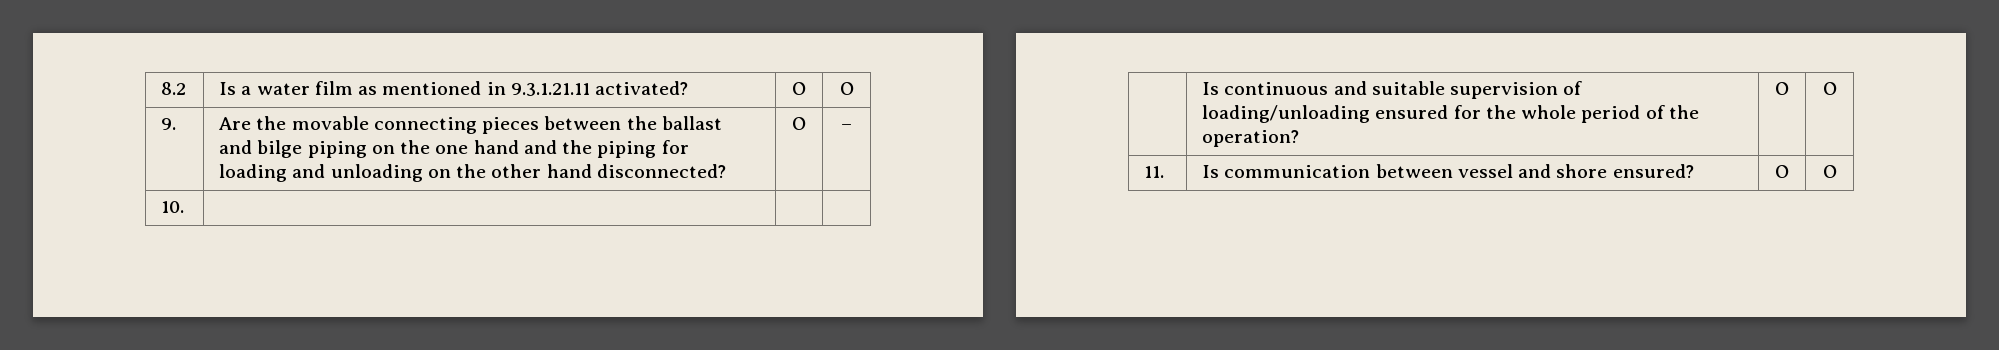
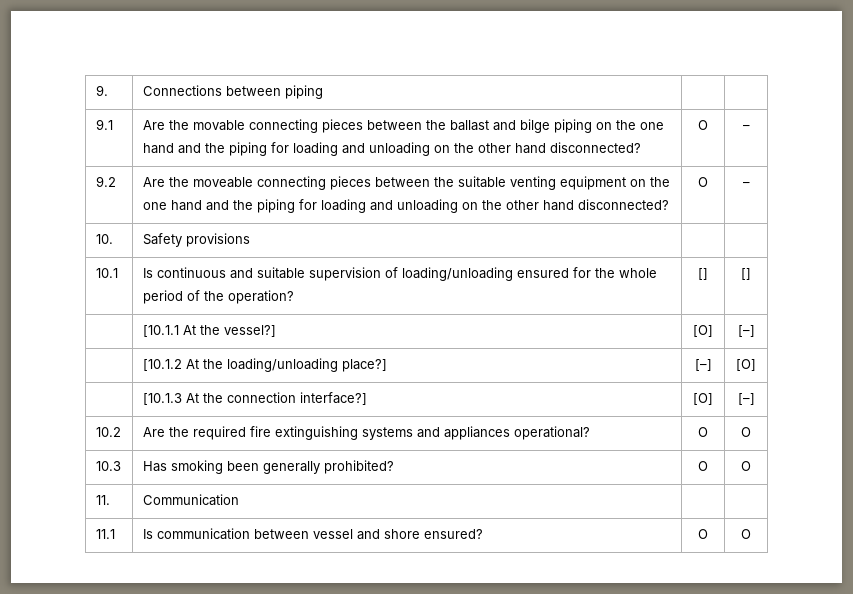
[161,82,187,95] [219,81,689,96] [792,82,806,95] [839,82,854,95] [161,118,177,130] 8.2 | Is a water film as mentioned in 9.3.1.21.11 activated? | O | O // 9. -> [95,85,108,96] [142,85,323,99] [95,119,113,130] 9. | Connections between piping | | // 9.1
[161,201,185,213] 10. | | | // -> [95,176,116,187] [142,176,670,190] [142,199,669,213] [698,177,708,187] [742,182,750,187] [95,234,113,244] [142,233,250,247] [95,268,118,278] 9.2 | Are the moveable connecting pieces between the suitable venting equipment on the one hand and the piping for loading and unloading on the other hand disconnected? | O | – // 10. | Safety provisions | | // 10.1
(1300, 138) none -> [698,268,708,280] [741,268,751,280] [142,325,276,337] [693,325,713,337] [737,325,755,337] [142,358,387,372] [694,359,712,371] [736,359,756,371] [142,392,367,405] [693,393,713,405] [737,393,755,405] [95,427,121,437] [142,426,590,440] [698,427,708,437] [741,427,751,437] [95,461,121,471] [142,460,394,474] | [] | [] // | [10.1.1 At the vessel?] | [O] | [–] // | [10.1.2 At the loading/unloading place?] | [–] | [O] // | [10.1.3 At the connection interface?] | [O] | [–] // 10.2 | Are the required fire extinguishing systems and appliances operational? | O | O // 10.3 | Has smoking been generally prohibited?
(1165, 172) none -> [142,494,239,506] [95,529,115,539] | Communication | | // 11.1

